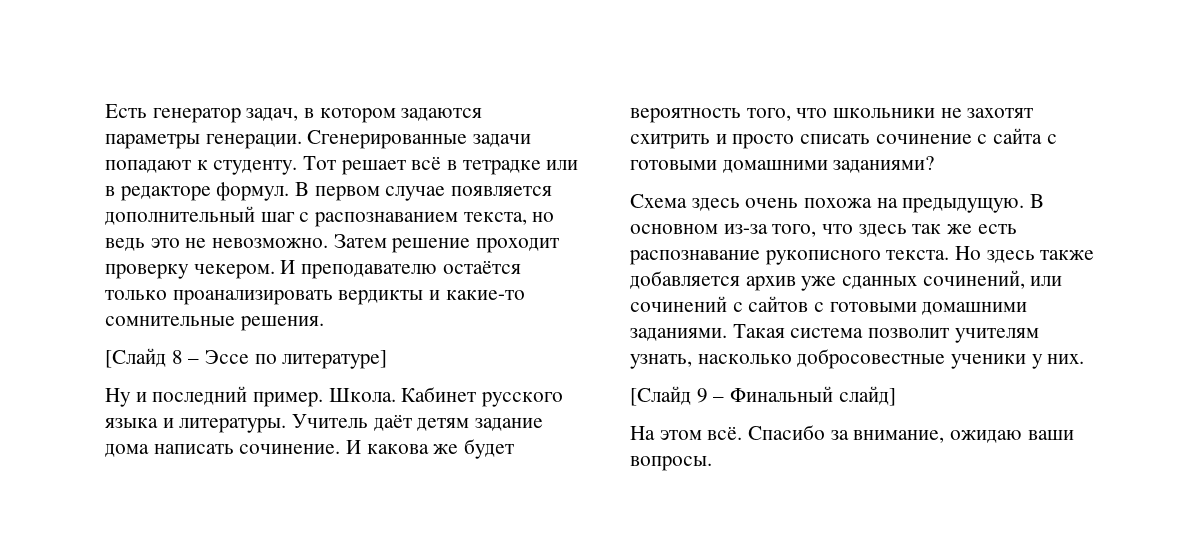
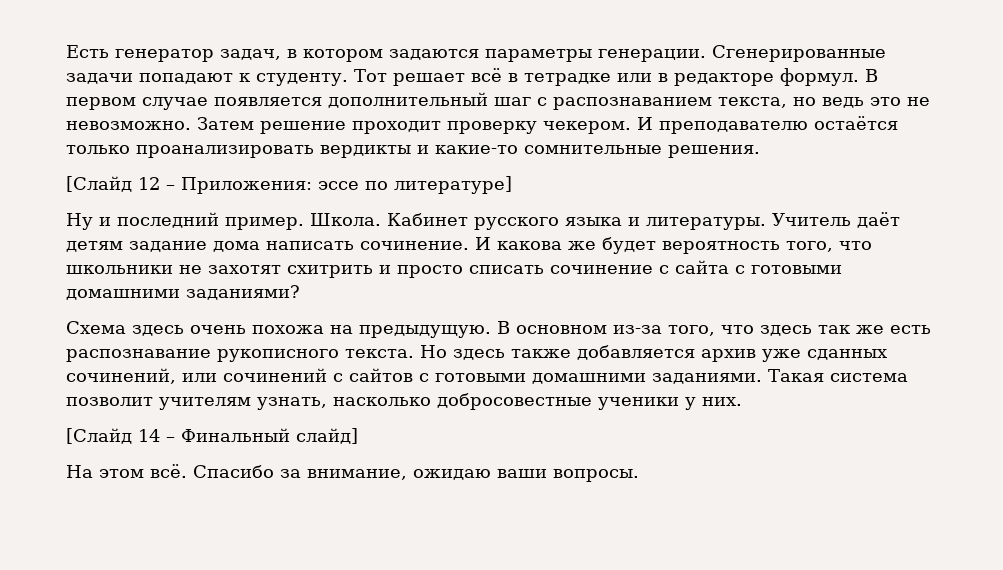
[171,350,250,364] 8 – Эссе -> [138,177,359,194] 12 – Приложения: эссе
[696,388,708,403] 9 -> [138,429,160,442] 14

